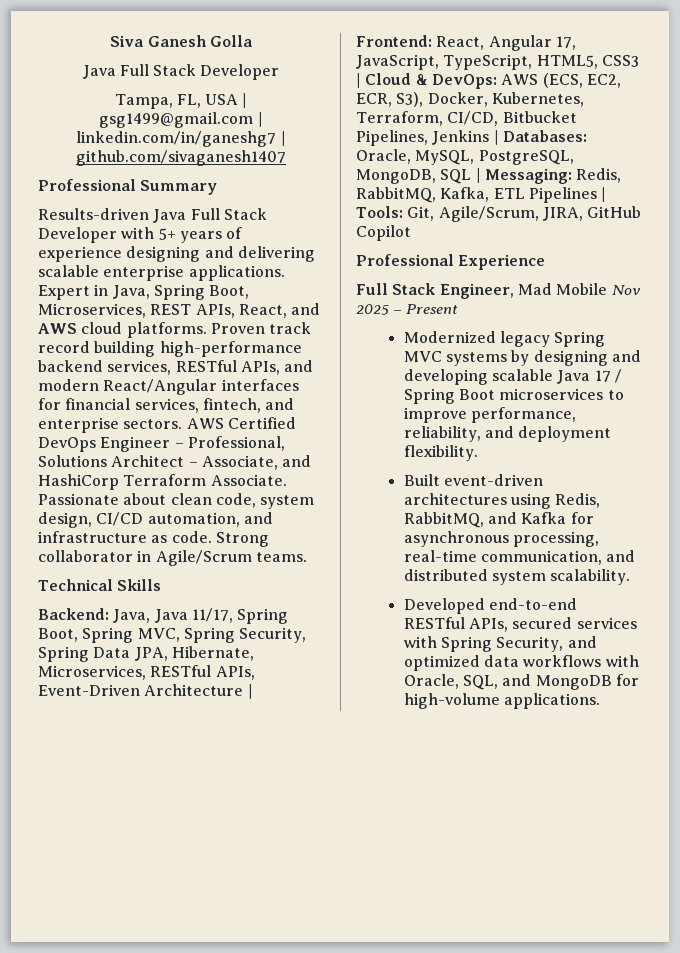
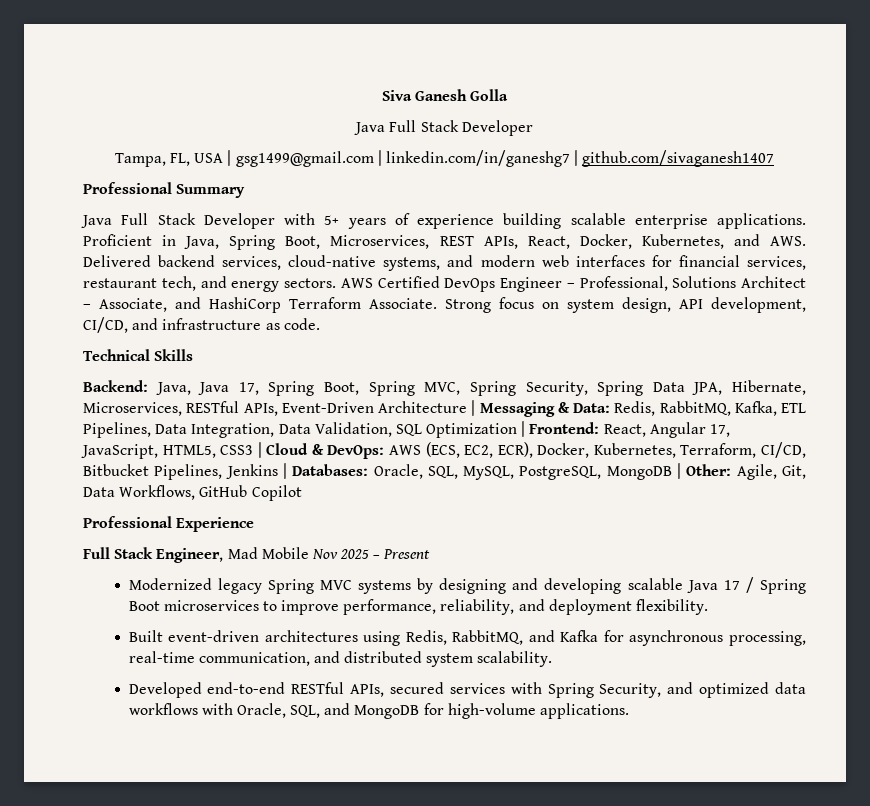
[38,208,149,220] Results-driven -> (246, 191) none
[126,246,315,262] designing and delivering -> [503,213,562,229] building
[38,285,90,300] Expert -> [83,234,152,246] Proficient
[291,303,321,315] [38,322,312,338] [38,341,302,357] [38,360,280,375] and AWS cloud platforms. Proven track record building high-performance backend services, RESTful APIs, -> [579,234,807,249] [83,255,441,271] Docker, Kubernetes, and AWS. Delivered backend services, cloud-native systems,
[103,379,218,395] React/Angular -> [541,255,569,267] web
[202,398,295,413] [38,417,119,433] fintech, and enterprise -> [83,276,280,292] restaurant tech, and energy
[38,493,315,509] [38,512,240,528] Passionate about clean code, system design, CI/CD automation, -> [445,297,806,313] [83,317,128,333] Strong focus on system design, API development, CI/CD,
[215,532,269,547] [38,550,307,566] Strong collaborator in Agile/Scrum teams. -> (320, 324) none
[191,608,233,623] 11/17, -> [238,382,259,395] 17,
(253, 691) none -> [479,401,806,417] [83,421,526,438] Messaging & Data: Redis, RabbitMQ, Kafka, ETL Pipelines, Data Integration, Data Validation, SQL Optimization |
[443,54,533,70] TypeScript, -> (158, 451) none
[356,92,424,107] ECR, S3), -> [497,442,533,458] ECR),
(411, 156) none -> [427,466,458,479] SQL,
[356,168,622,184] [356,187,607,203] [356,206,583,222] MongoDB, SQL | Messaging: Redis, RabbitMQ, Kafka, ETL Pipelines | Tools: Git, Agile/Scrum, JIRA, -> [606,463,806,480] [83,485,196,500] MongoDB | Other: Agile, Git, Data Workflows,

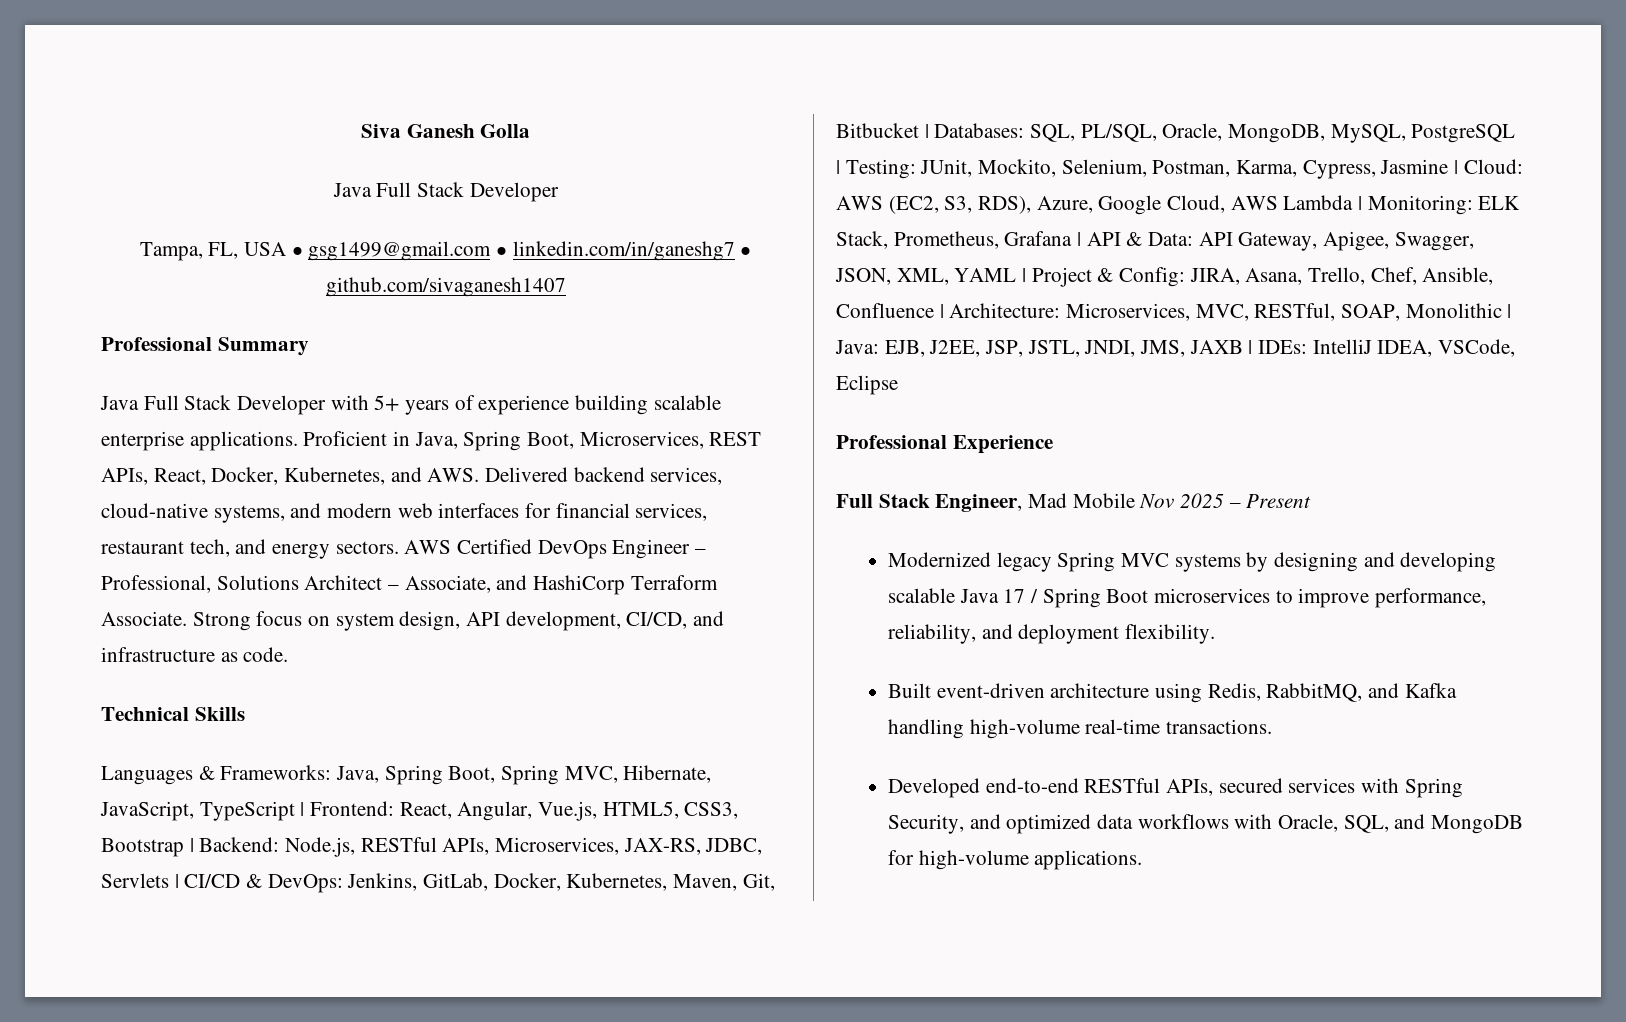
[227,150,579,167] | gsg1499@gmail.com | linkedin.com/in/ganeshg7 | -> [291,241,752,261] • gsg1499@gmail.com • linkedin.com/in/ganeshg7 •
[83,380,807,396] [83,400,806,417] [83,421,731,438] [81,442,806,459] [83,463,806,480] [83,485,302,501] Backend: Java, Java 17, Spring Boot, Spring MVC, Spring Security, Spring Data JPA, Hibernate, Microservices, RESTful APIs, Event-Driven Architecture | Messaging & Data: Redis, RabbitMQ, Kafka, ETL Pipelines, Data Integration, Data Validation, SQL Optimization | Frontend: React, Angular 17, JavaScript, HTML5, CSS3 | Cloud & DevOps: AWS (ECS, EC2, ECR), Docker, Kubernetes, Terraform, CI/CD, Bitbucket Pipelines, Jenkins | Databases: Oracle, SQL, MySQL, PostgreSQL, MongoDB | Other: Agile, Git, Data Workflows, GitHub Copilot -> [101,765,712,785] [100,801,739,821] [101,837,763,857] [101,873,775,893] [836,123,1516,143] [836,159,1523,179] [836,195,1521,215] [836,231,1474,251] [835,267,1494,287] [836,303,1512,321] [835,339,1516,357] [836,375,898,395] Languages & Frameworks: Java, Spring Boot, Spring MVC, Hibernate, JavaScript, TypeScript | Frontend: React, Angular, Vue.js, HTML5, CSS3, Bootstrap | Backend: Node.js, RESTful APIs, Microservices, JAX-RS, JDBC, Servlets | CI/CD & DevOps: Jenkins, GitLab, Docker, Kubernetes, Maven, Git, Bitbucket | Databases: SQL, PL/SQL, Oracle, MongoDB, MySQL, PostgreSQL | Testing: JUnit, Mockito, Selenium, Postman, Karma, Cypress, Jasmine | Cloud: AWS (EC2, S3, RDS), Azure, Google Cloud, AWS Lambda | Monitoring: ELK Stack, Prometheus, Grafana | API & Data: API Gateway, Apigee, Swagger, JSON, XML, YAML | Project & Config: JIRA, Asana, Trello, Chef, Ansible, Confluence | Architecture: Microservices, MVC, RESTful, SOAP, Monolithic | Java: EJB, J2EE, JSP, JSTL, JNDI, JMS, JAXB | IDEs: IntelliJ IDEA, VSCode, Eclipse
[264,630,358,642] architectures -> [1050,683,1150,698] architecture
[603,630,806,646] [128,651,553,667] for asynchronous processing, real-time communication, and distributed system scalability. -> [888,719,1273,739] handling high-volume real-time transactions.

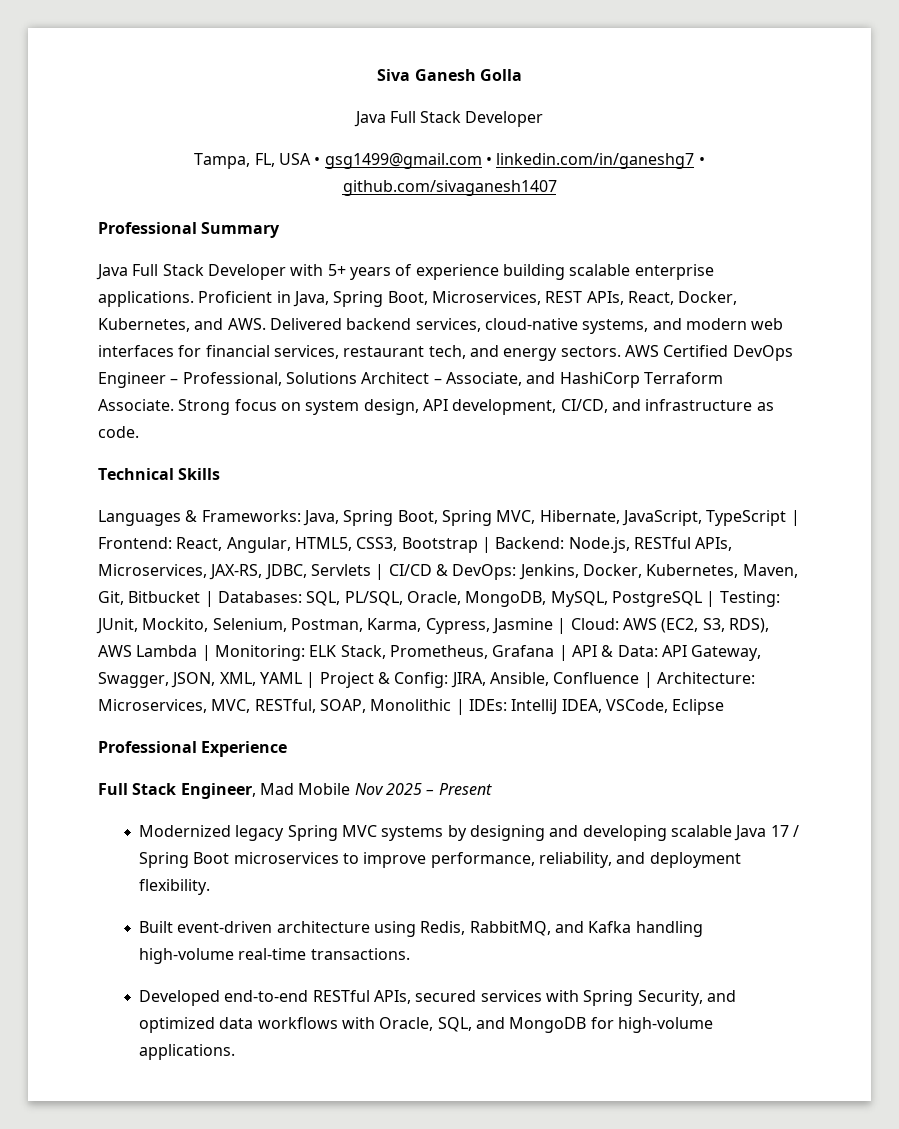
[538,801,598,821] Vue.js, -> (291, 545) none
[423,873,489,891] GitLab, -> (579, 572) none
[1036,195,1226,215] Azure, Google Cloud, -> (769, 625) none
[1323,231,1390,251] Apigee, -> (762, 653) none
[1245,267,1417,285] Asana, Trello, Chef, -> (486, 680) none
[835,340,1253,357] Java: EJB, J2EE, JSP, JSTL, JNDI, JMS, JAXB | -> (465, 707) none

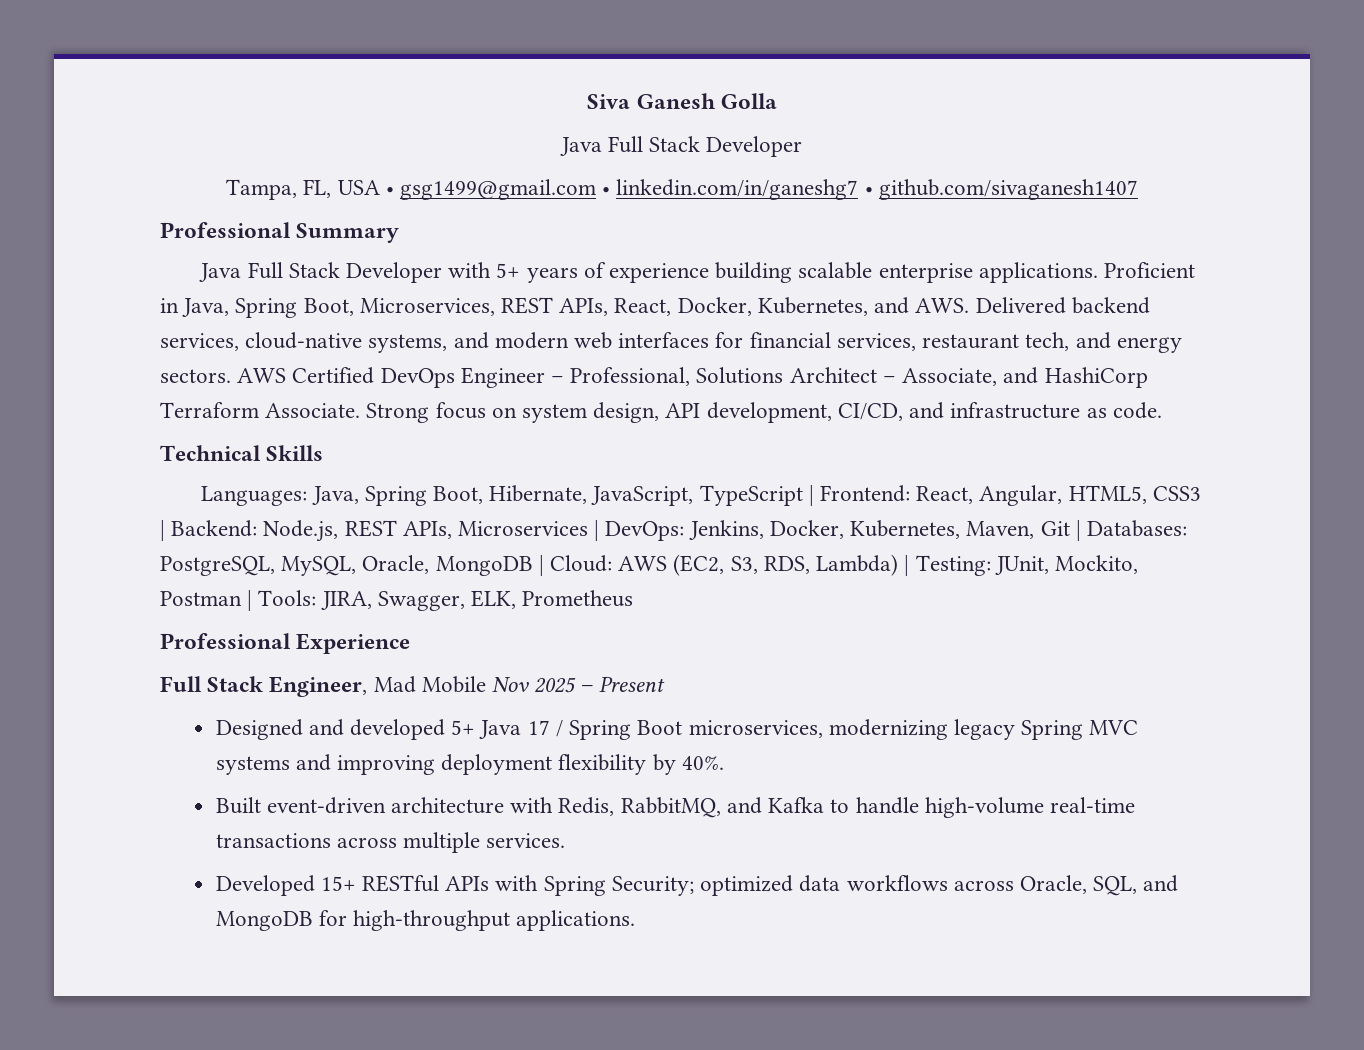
[98,510,536,526] Languages & Frameworks: Java, Spring Boot, Spring MVC, -> [201,486,484,506] Languages: Java, Spring Boot,
[356,537,478,553] CSS3, Bootstrap -> [1152,486,1201,501] CSS3
[633,537,733,551] [98,564,448,580] RESTful APIs, Microservices, JAX-RS, JDBC, Servlets | CI/CD & -> [344,520,600,541] REST APIs, Microservices |
[98,591,780,607] [96,618,553,634] Git, Bitbucket | Databases: SQL, PL/SQL, Oracle, MongoDB, MySQL, PostgreSQL | Testing: JUnit, Mockito, Selenium, Postman, Karma, Cypress, Jasmine -> [1040,520,1187,541] [160,555,533,576] Git | Databases: PostgreSQL, MySQL, Oracle, MongoDB
[728,618,769,633] [98,645,762,661] [98,672,755,688] [98,699,725,715] RDS), AWS Lambda | Monitoring: ELK Stack, Prometheus, Grafana | API & Data: API Gateway, Swagger, JSON, XML, YAML | Project & Config: JIRA, Ansible, Confluence | Architecture: Microservices, MVC, RESTful, SOAP, Monolithic | IDEs: IntelliJ IDEA, VSCode, Eclipse -> [763,554,1138,576] [160,590,634,611] RDS, Lambda) | Testing: JUnit, Mockito, Postman | Tools: JIRA, Swagger, ELK, Prometheus
[139,825,732,841] Modernized legacy Spring MVC systems by designing and developing scalable -> [215,719,476,740] Designed and developed 5+
[233,852,741,868] [139,879,211,895] microservices to improve performance, reliability, and deployment flexibility. -> [688,719,1139,740] [215,754,724,775] microservices, modernizing legacy Spring MVC systems and improving deployment flexibility by 40%.
[373,921,416,937] using -> [510,797,554,813] with
[635,921,703,937] [139,948,410,964] [139,990,736,1006] handling high-volume real-time transactions. // Developed end-to-end RESTful APIs, secured services with Spring Security, and -> [830,797,1135,818] [215,832,566,853] [215,875,694,896] to handle high-volume real-time transactions across multiple services. // Developed 15+ RESTful APIs with Spring Security;
[341,1017,375,1029] with -> [953,880,1014,891] across
[617,1017,713,1033] high-volume -> [353,910,511,931] high-throughput

